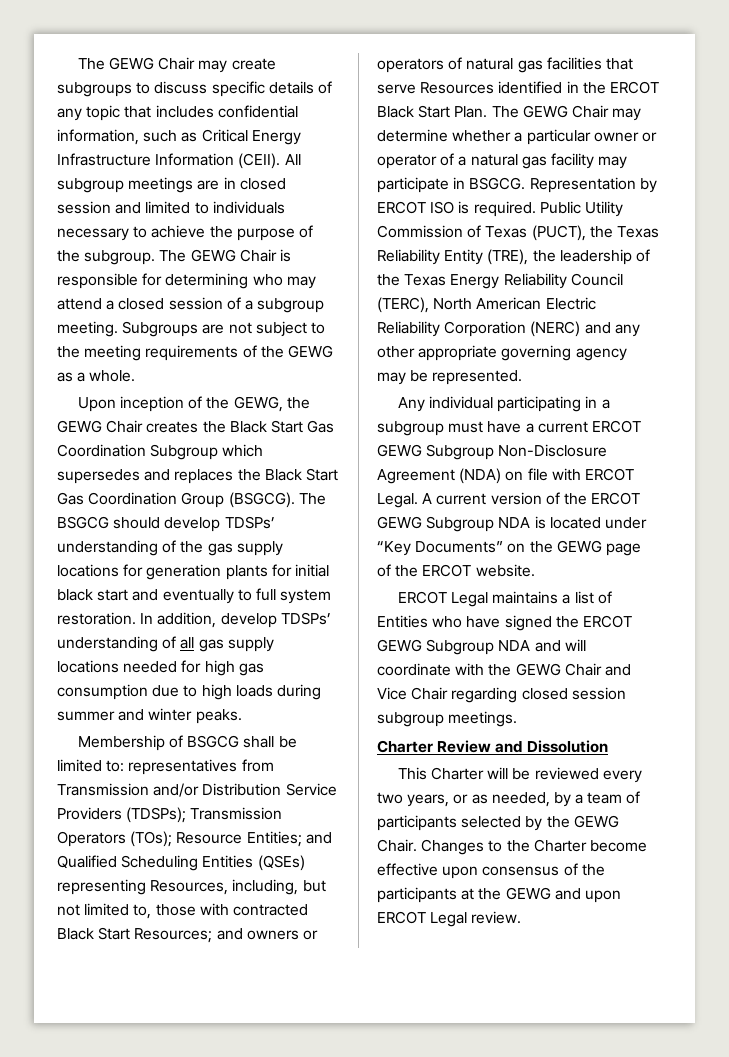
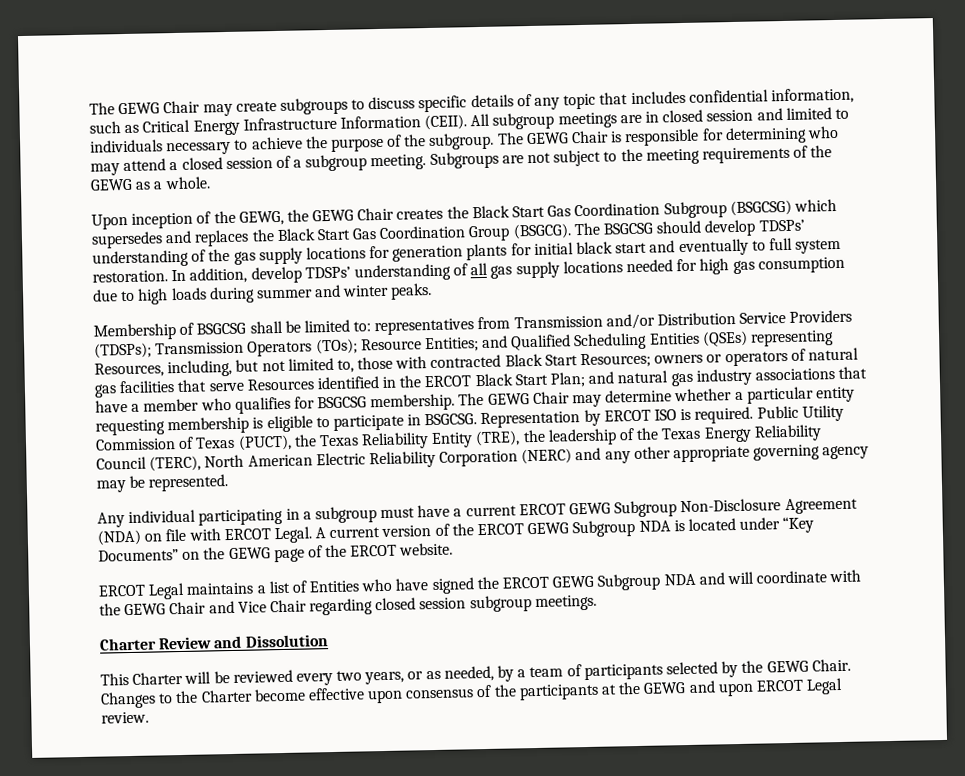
(219, 452) none -> [729,199,792,217] (BSGCSG)
[57,516,109,529] BSGCG -> [603,222,654,235] BSGCSG
[187,735,240,748] BSGCG -> [196,322,247,335] BSGCSG
[216,928,243,940] and -> (652, 360) none
[454,106,488,118] Plan. -> [550,366,868,388] [95,393,456,414] Plan; and natural gas industry associations that have a member who qualifies for BSGCSG membership.
[593,132,657,142] [377,153,628,169] owner or operator of a natural gas facility may -> [815,386,855,403] [95,415,330,436] entity requesting membership is eligible to
[469,177,526,190] BSGCG. -> [424,413,478,426] BSGCSG.

